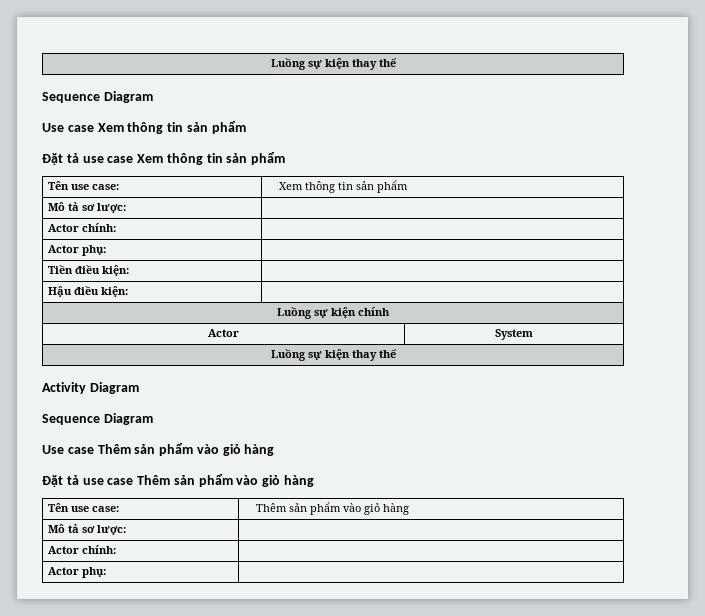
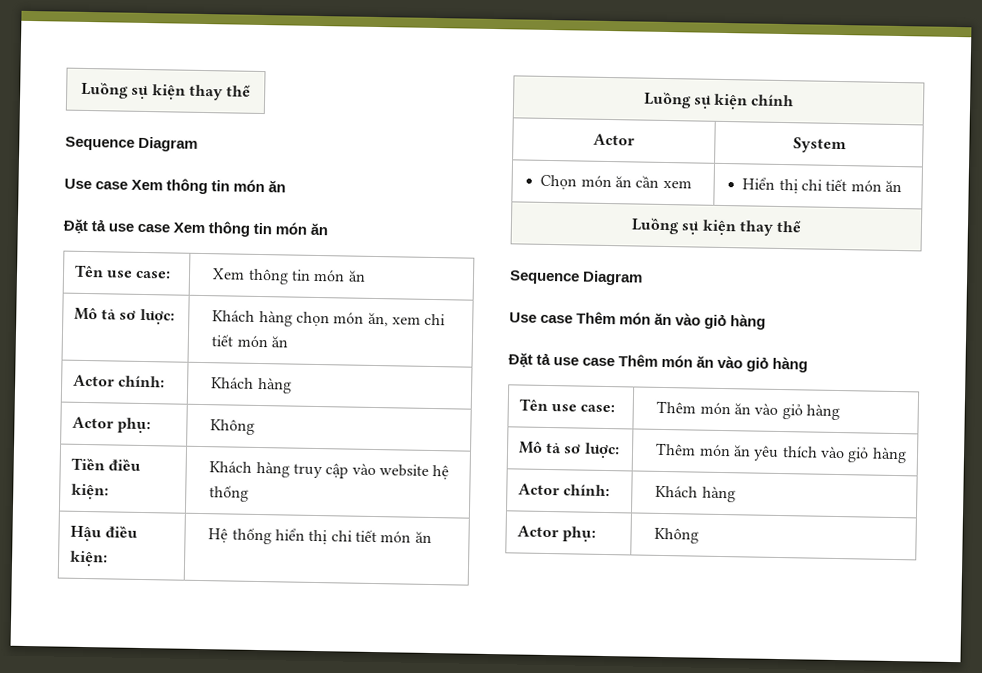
[186,120,246,134] sản phẩm -> [233,179,287,193] món ăn
[226,151,286,165] sản phẩm -> [275,222,329,236] món ăn
[356,180,409,193] [47,202,126,213] [47,223,116,232] [47,245,106,256] sản phẩm // Mô tả sơ lược: | // Actor chính: | // Actor phụ: | -> [313,269,366,282] [73,307,175,325] [212,310,447,327] [211,334,288,348] [72,374,165,388] [211,377,292,394] [71,416,151,434] [210,419,256,435] món ăn // Mô tả sơ lược: | Khách hàng chọn món ăn, xem chi tiết món ăn // Actor chính: | Khách hàng // Actor phụ: | Không
[47,286,128,297] // Hậu điều kiện: | -> [209,461,450,480] [209,485,250,502] [69,525,138,542] [68,550,108,567] [208,527,432,545] Khách hàng truy cập vào website hệ thống // Hậu điều kiện: | Hệ thống hiển thị chi tiết món ăn
[270,349,397,361] [42,382,139,394] // Luồng sự kiện thay thế // Activity Diagram -> [540,174,692,190] [742,177,902,194] [630,217,803,236] // Chọn món ăn cần xem | Hiển thị chi tiết món ăn // Luồng sự kiện thay thế
[134,442,194,456] sản phẩm -> [619,312,673,326] món ăn
[173,473,233,487] sản phẩm -> [661,354,715,368] món ăn
[289,502,342,515] sản phẩm -> [699,402,751,415] món ăn
[47,545,116,554] [47,567,106,578] // Actor chính: | // Actor phụ: | -> [655,442,907,464] [517,483,610,497] [655,485,736,503] [516,525,596,542] [654,527,700,544] Thêm món ăn yêu thích vào giỏ hàng // Actor chính: | Khách hàng // Actor phụ: | Không

